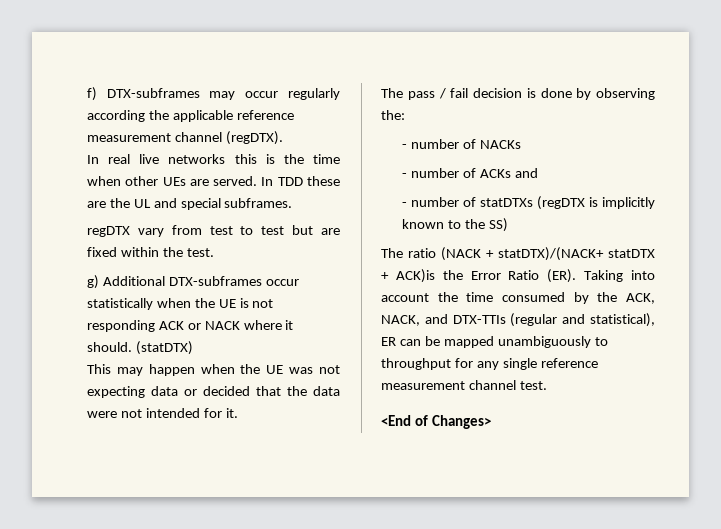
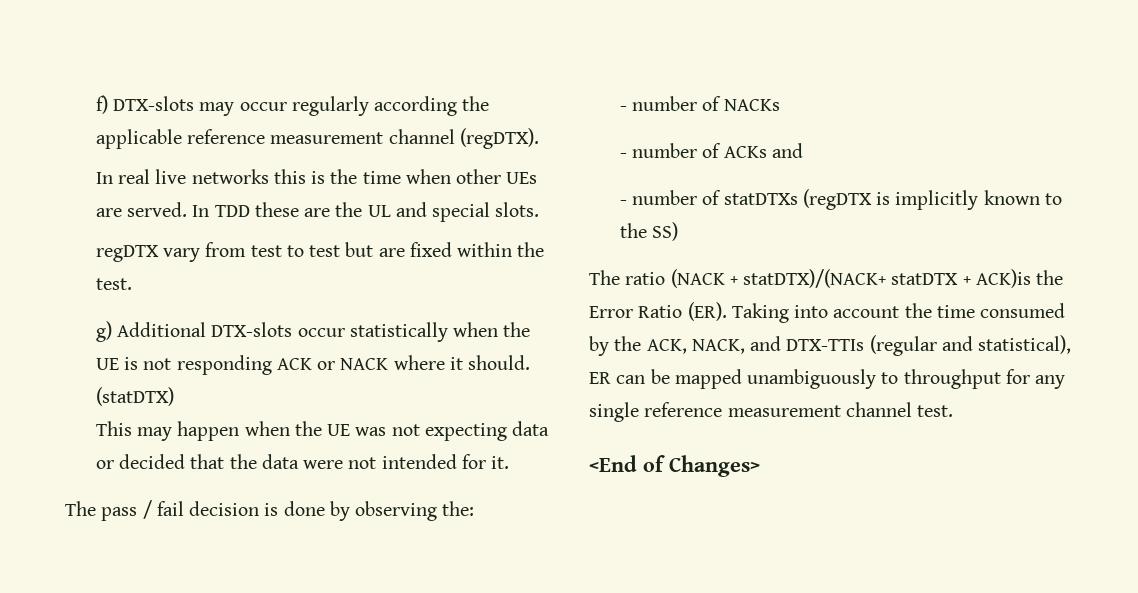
[106,88,200,98] DTX-subframes -> [113,96,195,111] DTX-slots
[224,198,293,208] subframes. -> [495,202,540,217] slots.
[168,276,262,286] DTX-subframes -> [211,322,293,337] DTX-slots

